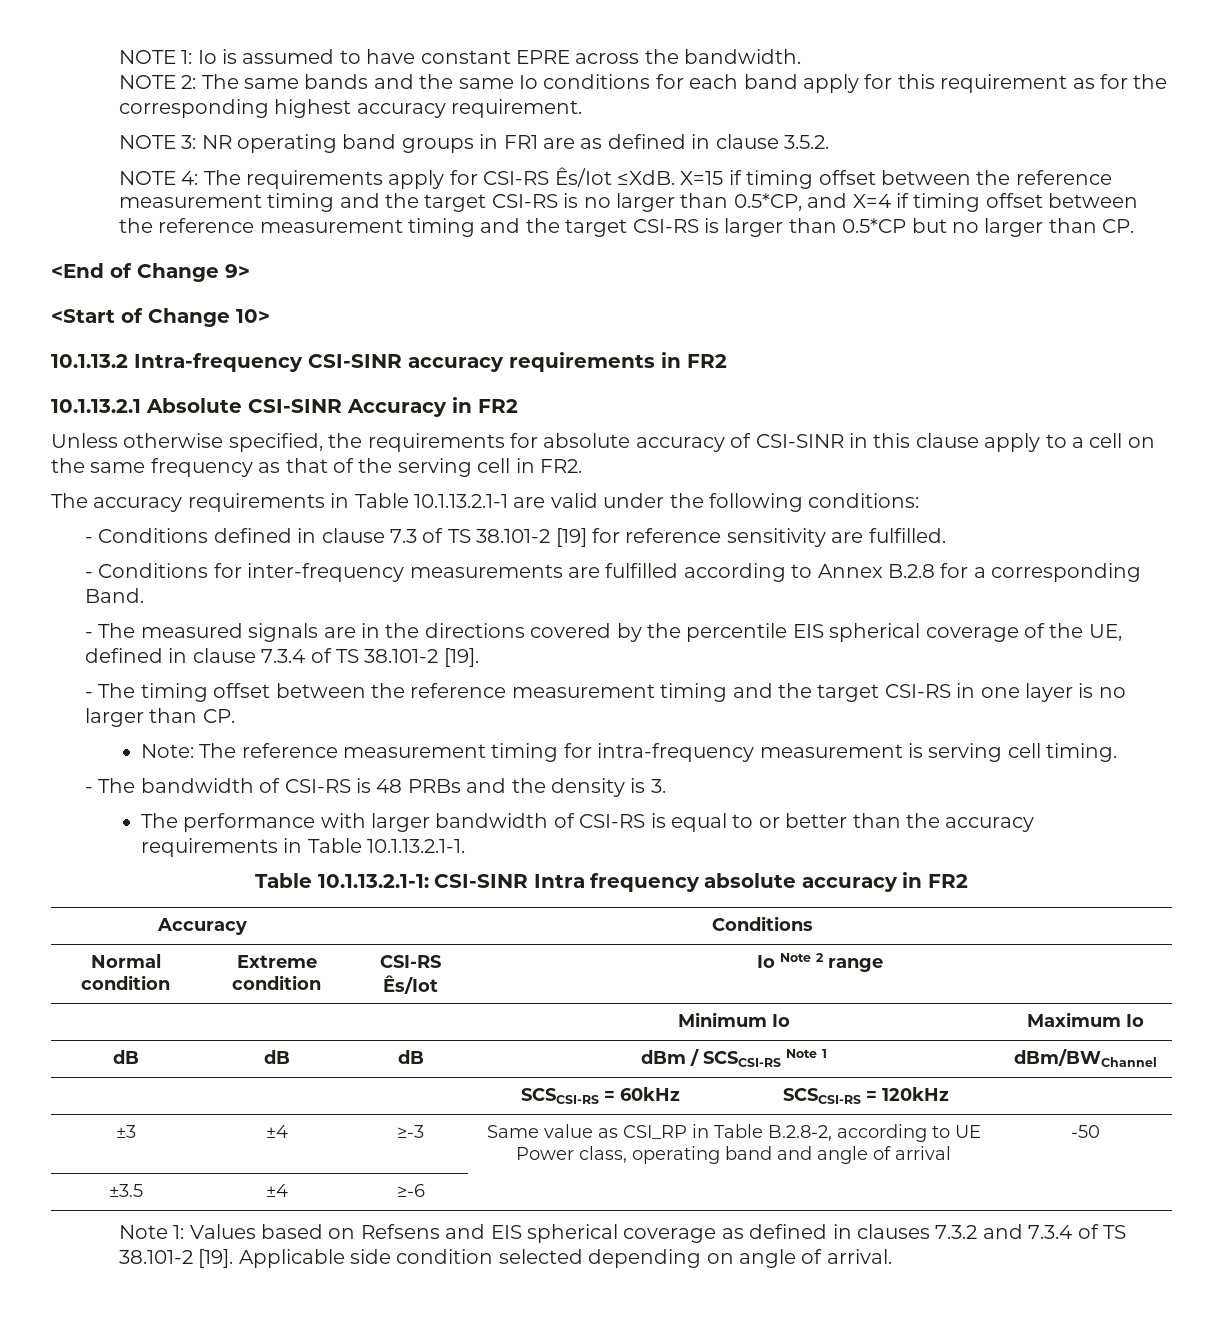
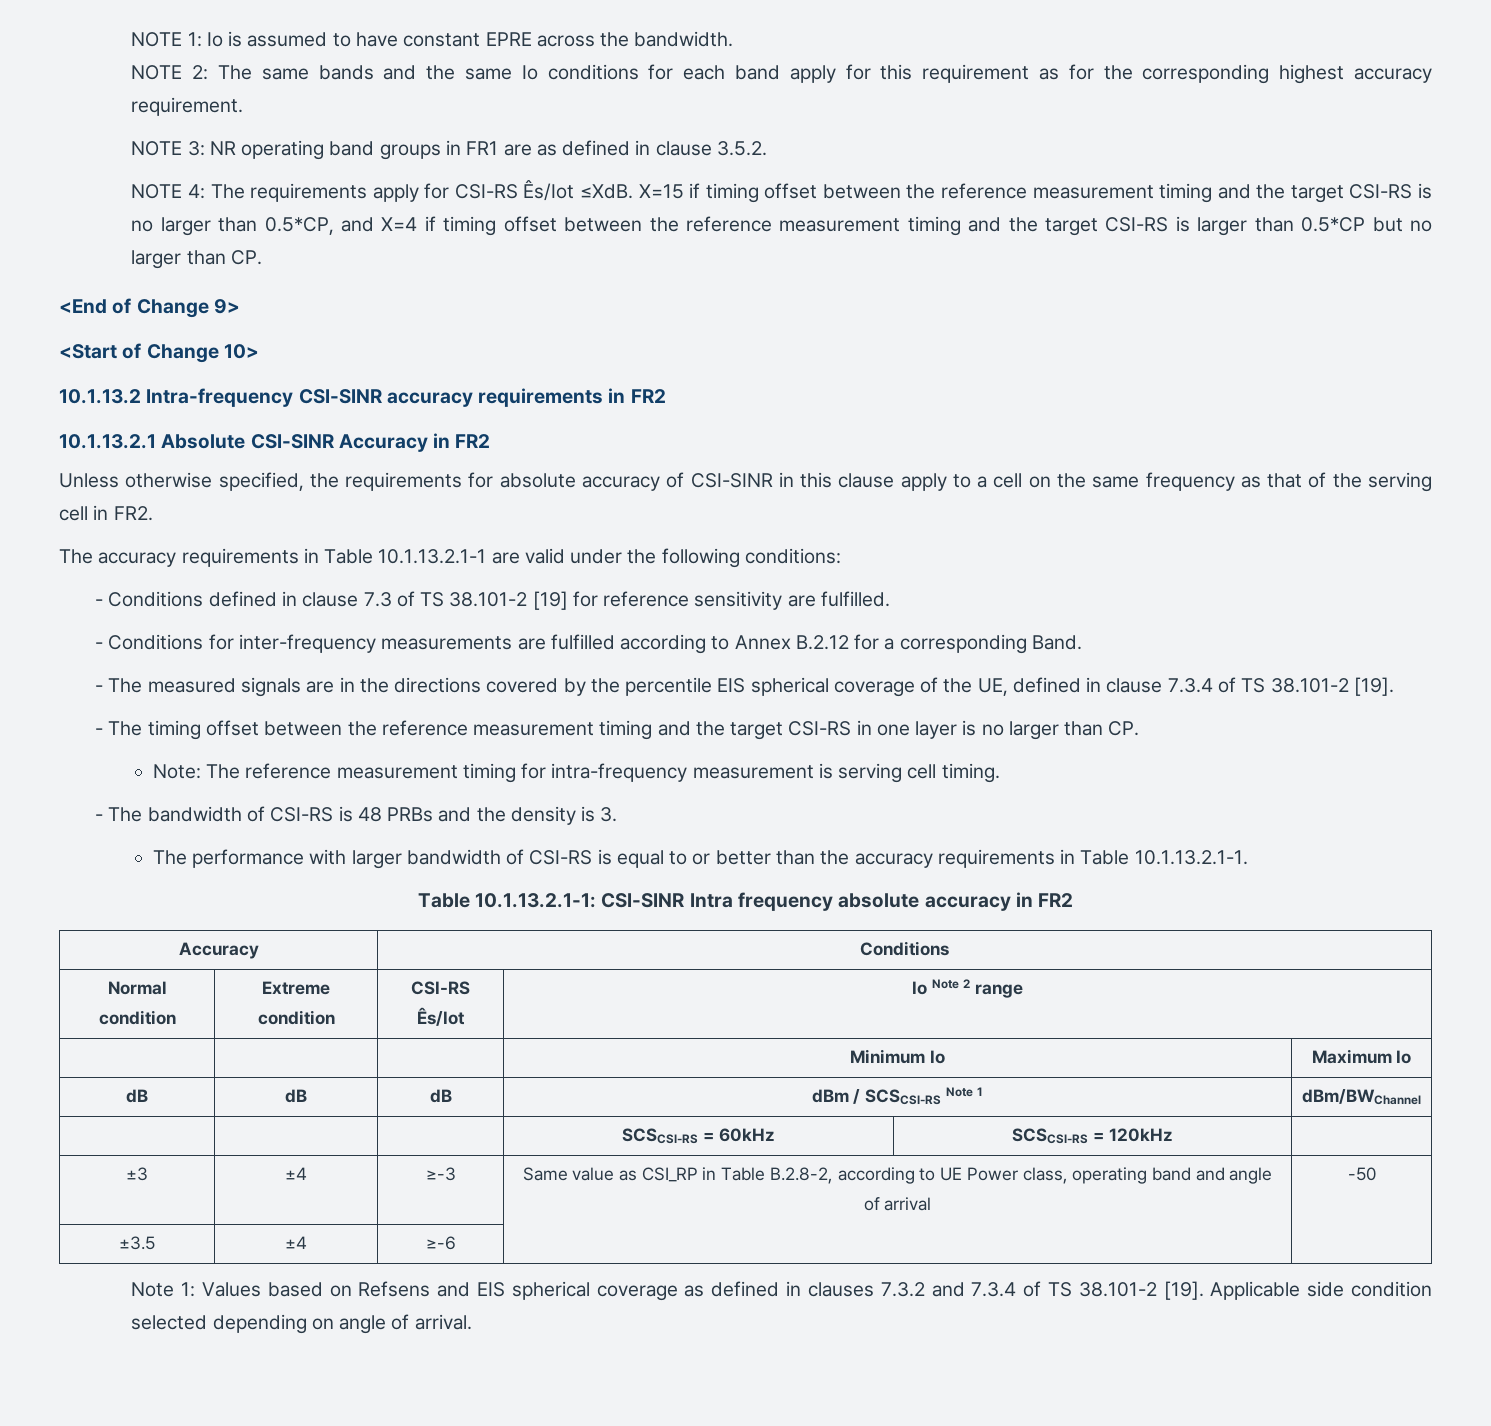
[887,564,935,578] B.2.8 -> [795,635,849,650] B.2.12

